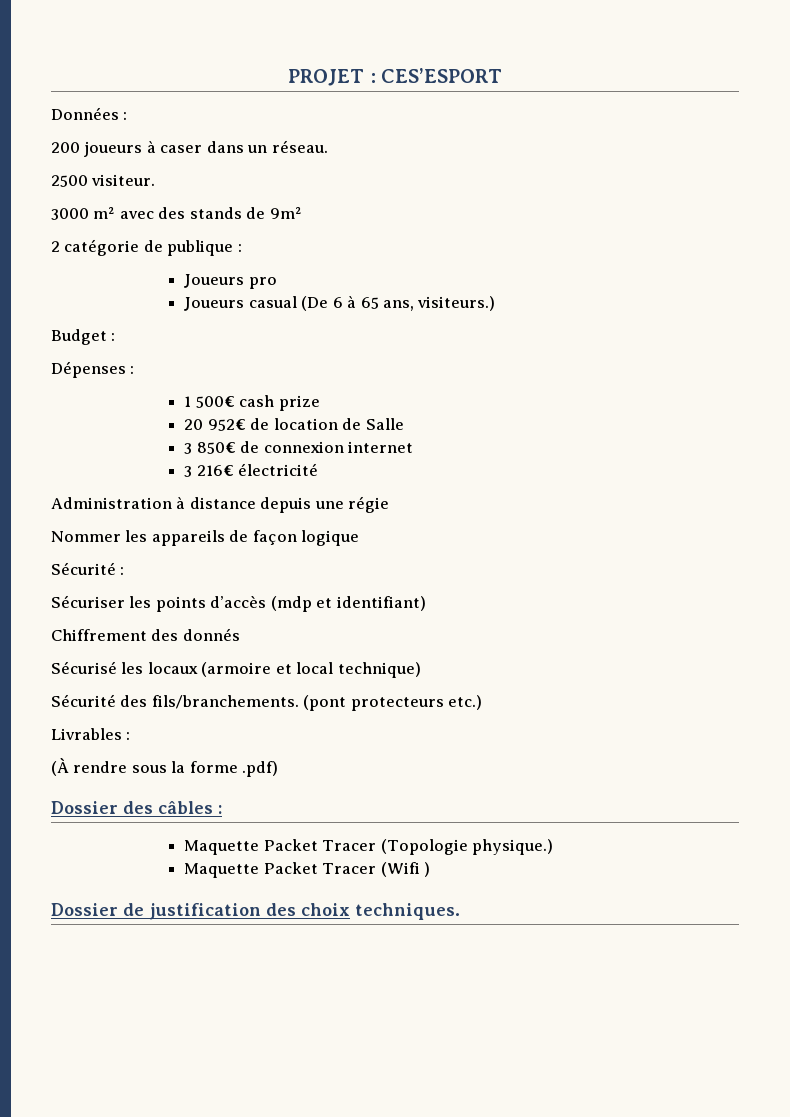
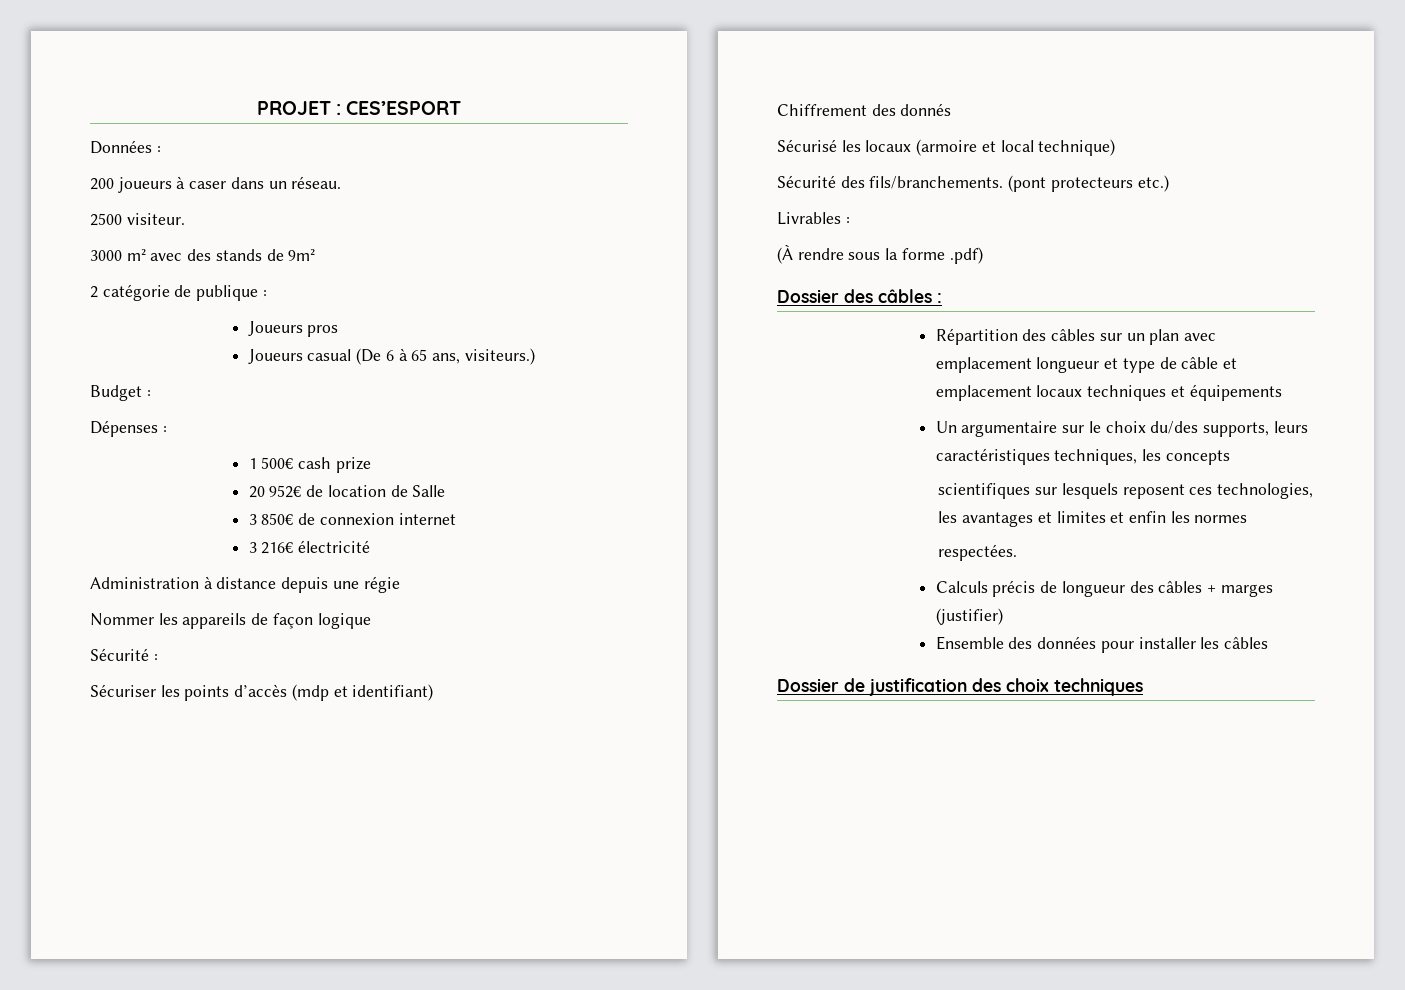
[248,277,277,289] pro -> [307,325,339,337] pros
[184,839,554,855] [184,862,431,878] Maquette Packet Tracer (Topologie physique.) // Maquette Packet Tracer (Wifi ) -> [935,328,1217,345] [935,357,1238,373] [935,384,1282,401] [935,421,1308,437] [935,448,1230,465] [938,483,1314,499] [938,511,1248,527] [938,544,1018,561] [935,580,1273,597] [935,608,1003,625] [935,636,1269,653] Répartition des câbles sur un plan avec emplacement longueur et type de câble et emplacement locaux techniques et équipements // Un argumentaire sur le choix du/des supports, leurs caractéristiques techniques, les concepts // scientifiques sur lesquels reposent ces technologies, les avantages et limites et enfin les normes // respectées. // Calculs précis de longueur des câbles + marges (justifier) // Ensemble des données pour installer les câbles
[355,903,460,920] techniques. -> [1054,678,1143,696] techniques

